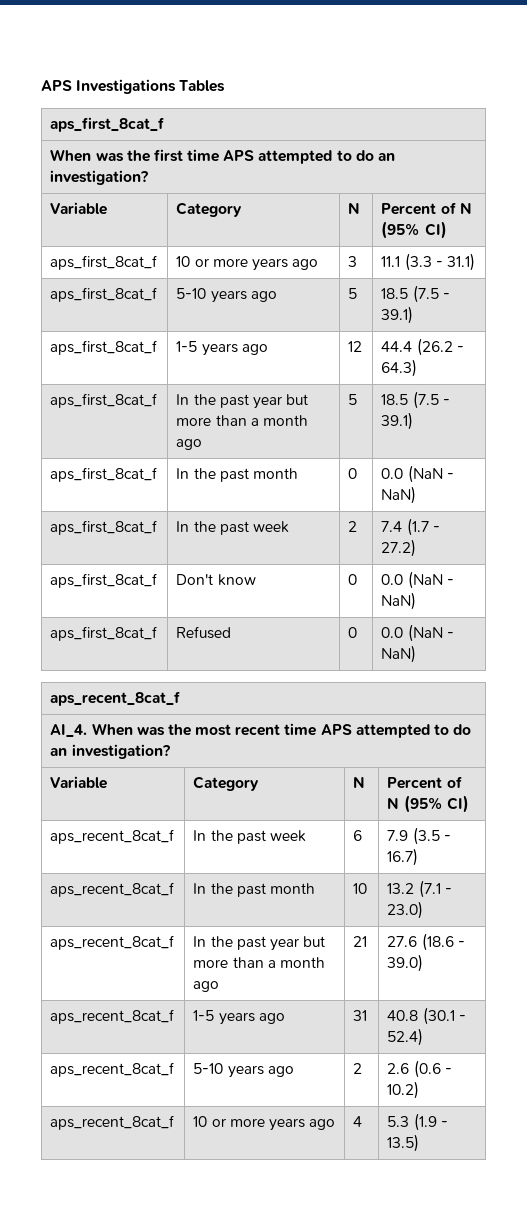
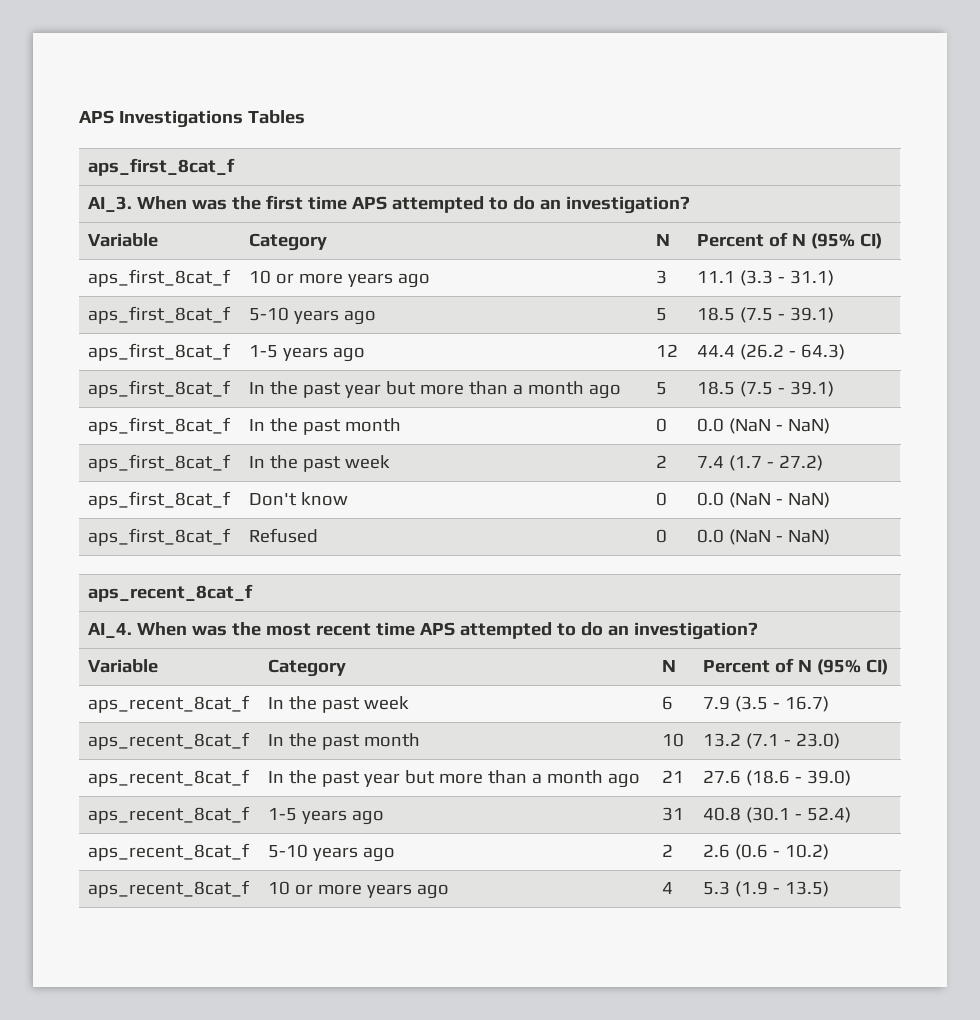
(165, 124) none -> [88,196,133,212] AI_3.

